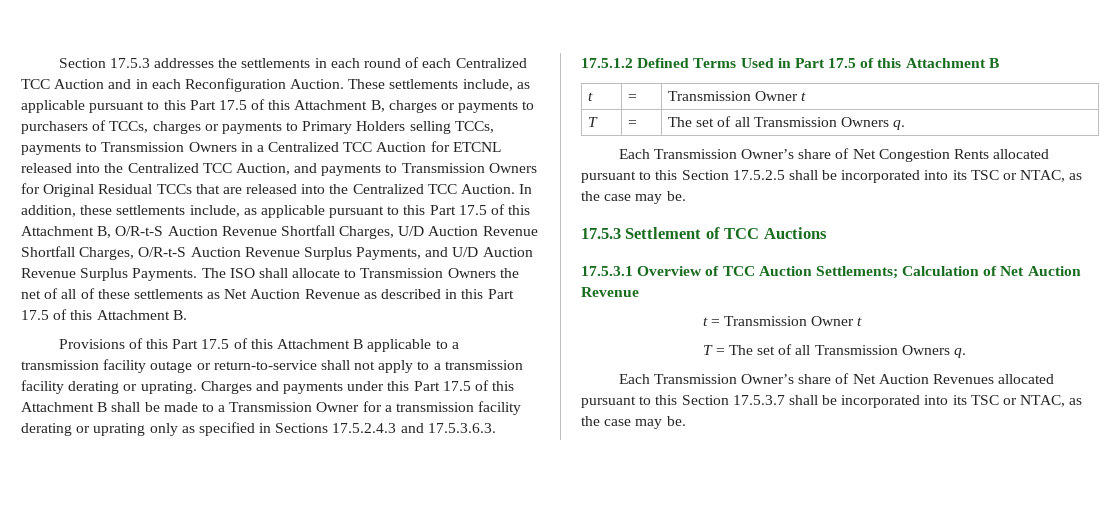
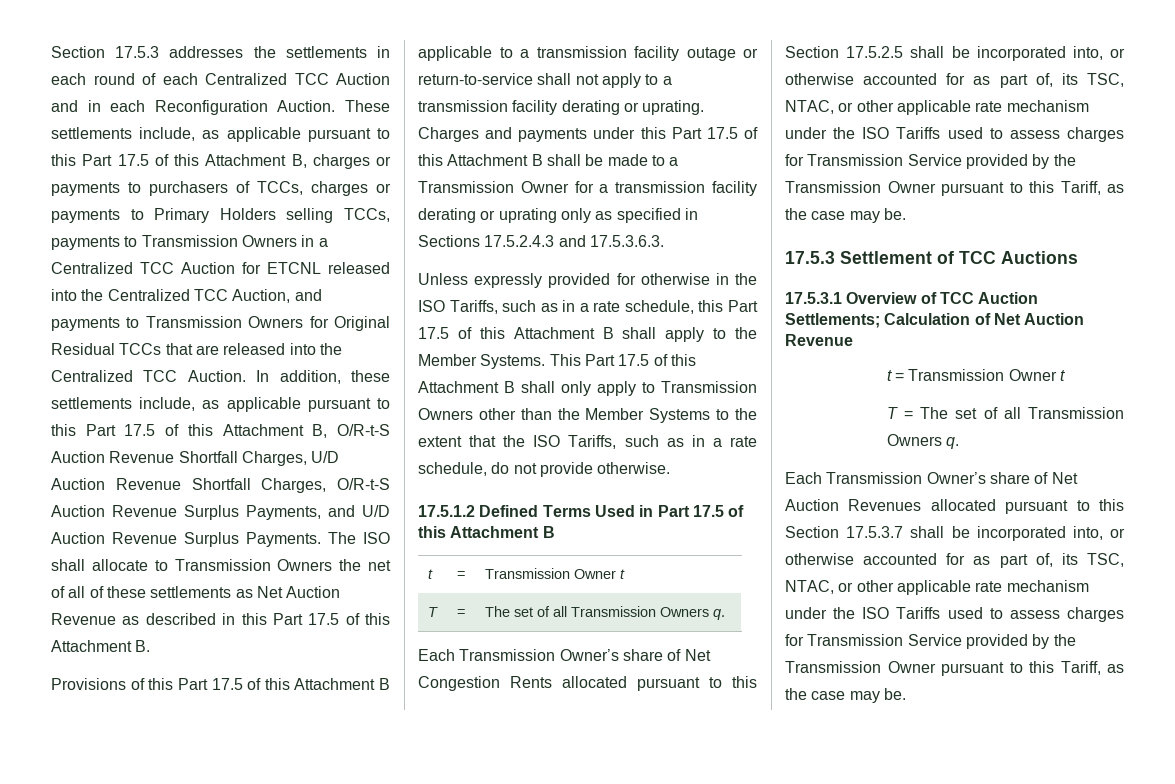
(496, 428) none -> [418,273,758,288] [418,300,758,314] [418,327,757,342] [418,354,696,369] [418,381,757,396] [418,408,757,423] [418,435,757,449] [418,462,671,477] // Unless expressly provided for otherwise in the ISO Tariffs, such as in a rate schedule, this Part 17.5 of this Attachment B shall apply to the Member Systems. This Part 17.5 of this Attachment B shall only apply to Transmission Owners other than the Member Systems to the extent that the ISO Tariffs, such as in a rate schedule, do not provide otherwise.
[924,170,1066,182] into its TSC or NTAC, -> [1072,46,1125,60] [785,73,1124,88] [785,100,1089,115] [785,127,1124,142] [785,154,1076,169] [785,181,1101,196] into, or otherwise accounted for as part of, its TSC, NTAC, or other applicable rate mechanism under the ISO Tariffs used to assess charges for Transmission Service provided by the Transmission Owner pursuant to this Tariff,
[924,395,1066,407] into its TSC or NTAC, -> [1072,526,1125,540] [785,553,1124,568] [785,580,1089,595] [785,607,1124,622] [785,634,1076,649] [785,661,1101,676] into, or otherwise accounted for as part of, its TSC, NTAC, or other applicable rate mechanism under the ISO Tariffs used to assess charges for Transmission Service provided by the Transmission Owner pursuant to this Tariff,

